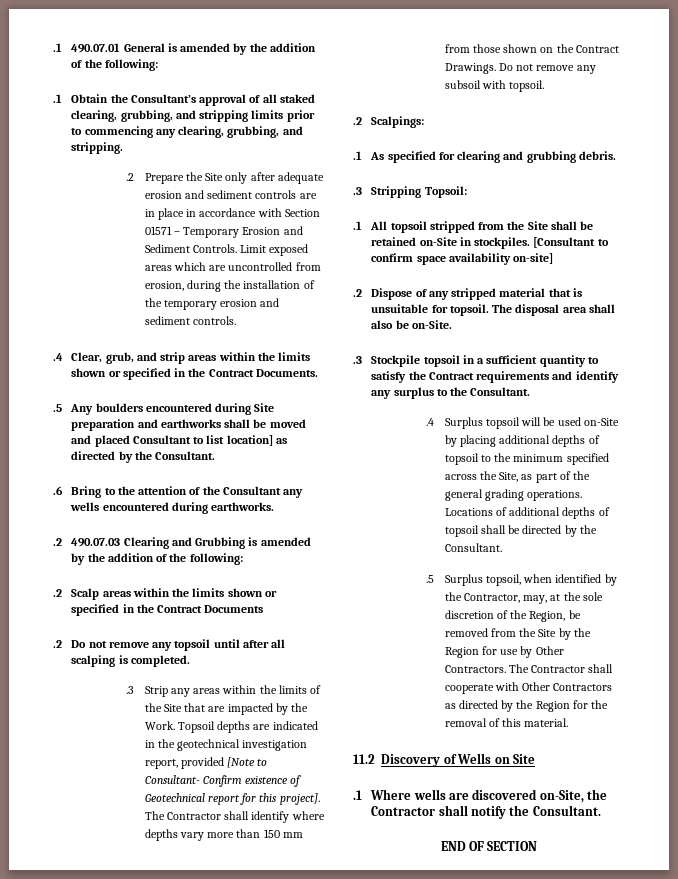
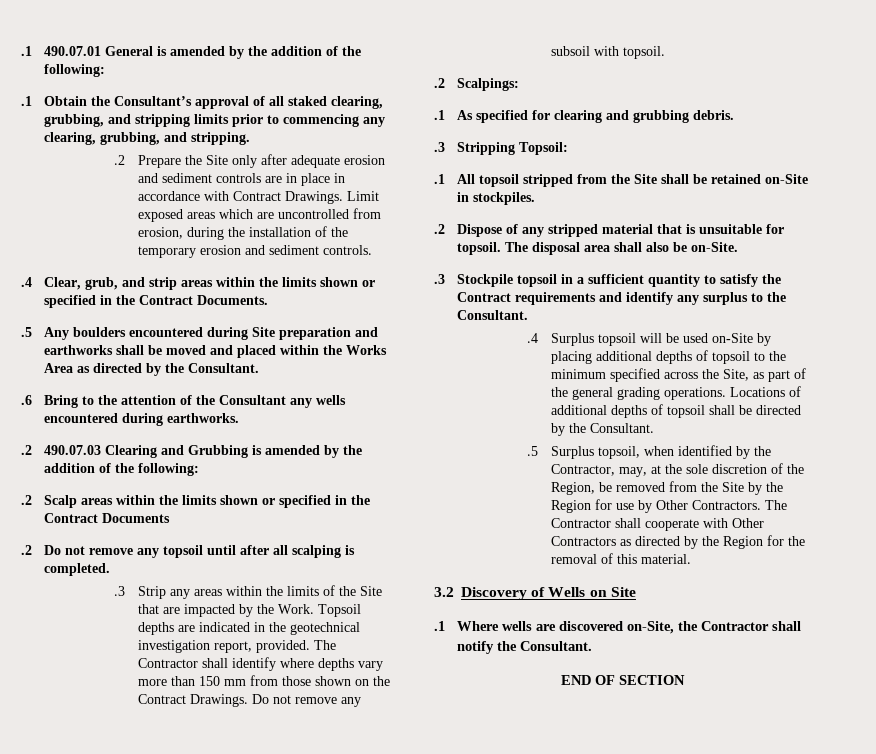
[284,209,320,217] [144,226,303,238] [144,244,237,253] Section 01571 – Temporary Erosion and Sediment Controls. -> [232,191,343,204] Contract Drawings.
[132,435,273,446] Consultant to list location] -> [280,345,388,355] [44,363,74,373] within the Works Area
[180,757,268,769] [144,775,302,787] [144,793,320,805] provided [Note to Consultant- Confirm existence of Geotechnical report for this project]. -> [255,640,310,653] provided.
[533,237,609,248] [371,253,554,265] [Consultant to confirm space availability on-site] -> (536, 198) none
[353,754,375,764] 11.2 -> [434,587,454,597] 3.2

